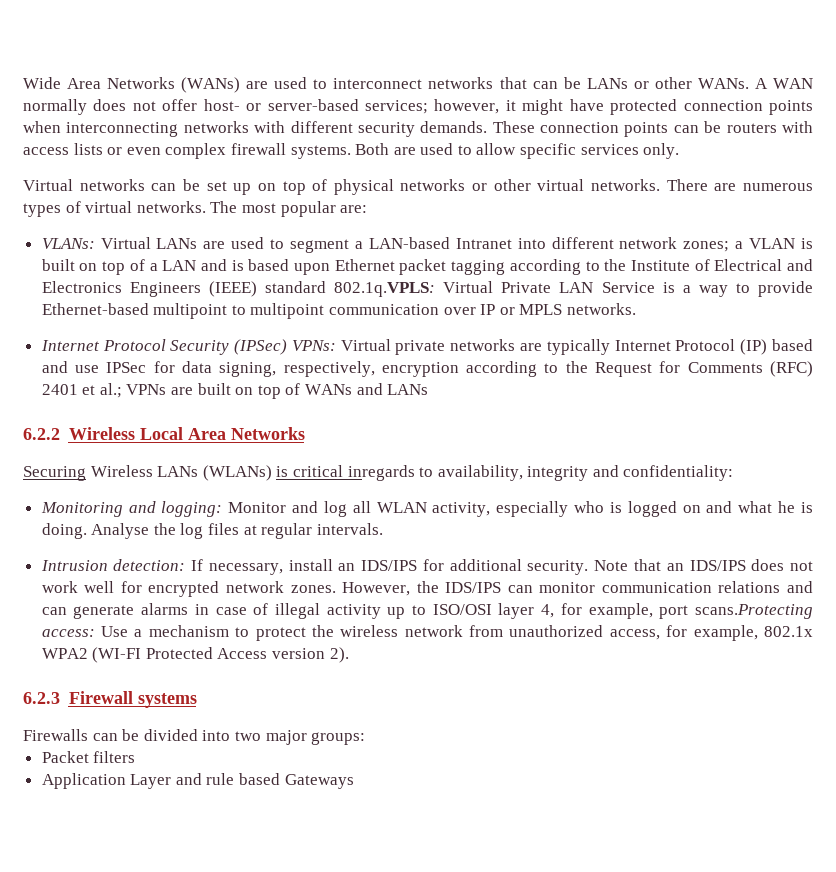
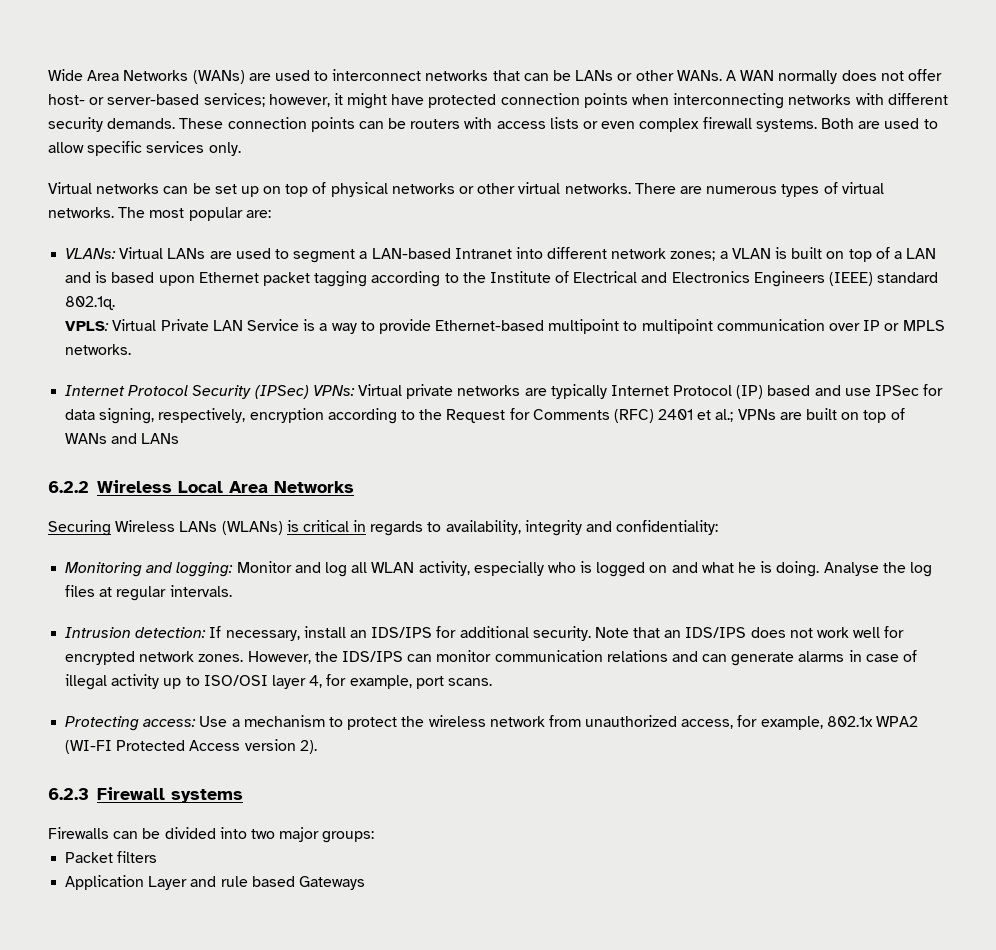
[334,282,436,297] 802.1q.VPLS: -> [65,296,116,310] [65,321,110,331] 802.1q. // VPLS:
[347,465,415,481] inregards -> [353,520,424,536] in regards
[694,604,813,619] scans.Protecting -> [447,678,492,686] [65,716,140,731] scans. // Protecting

